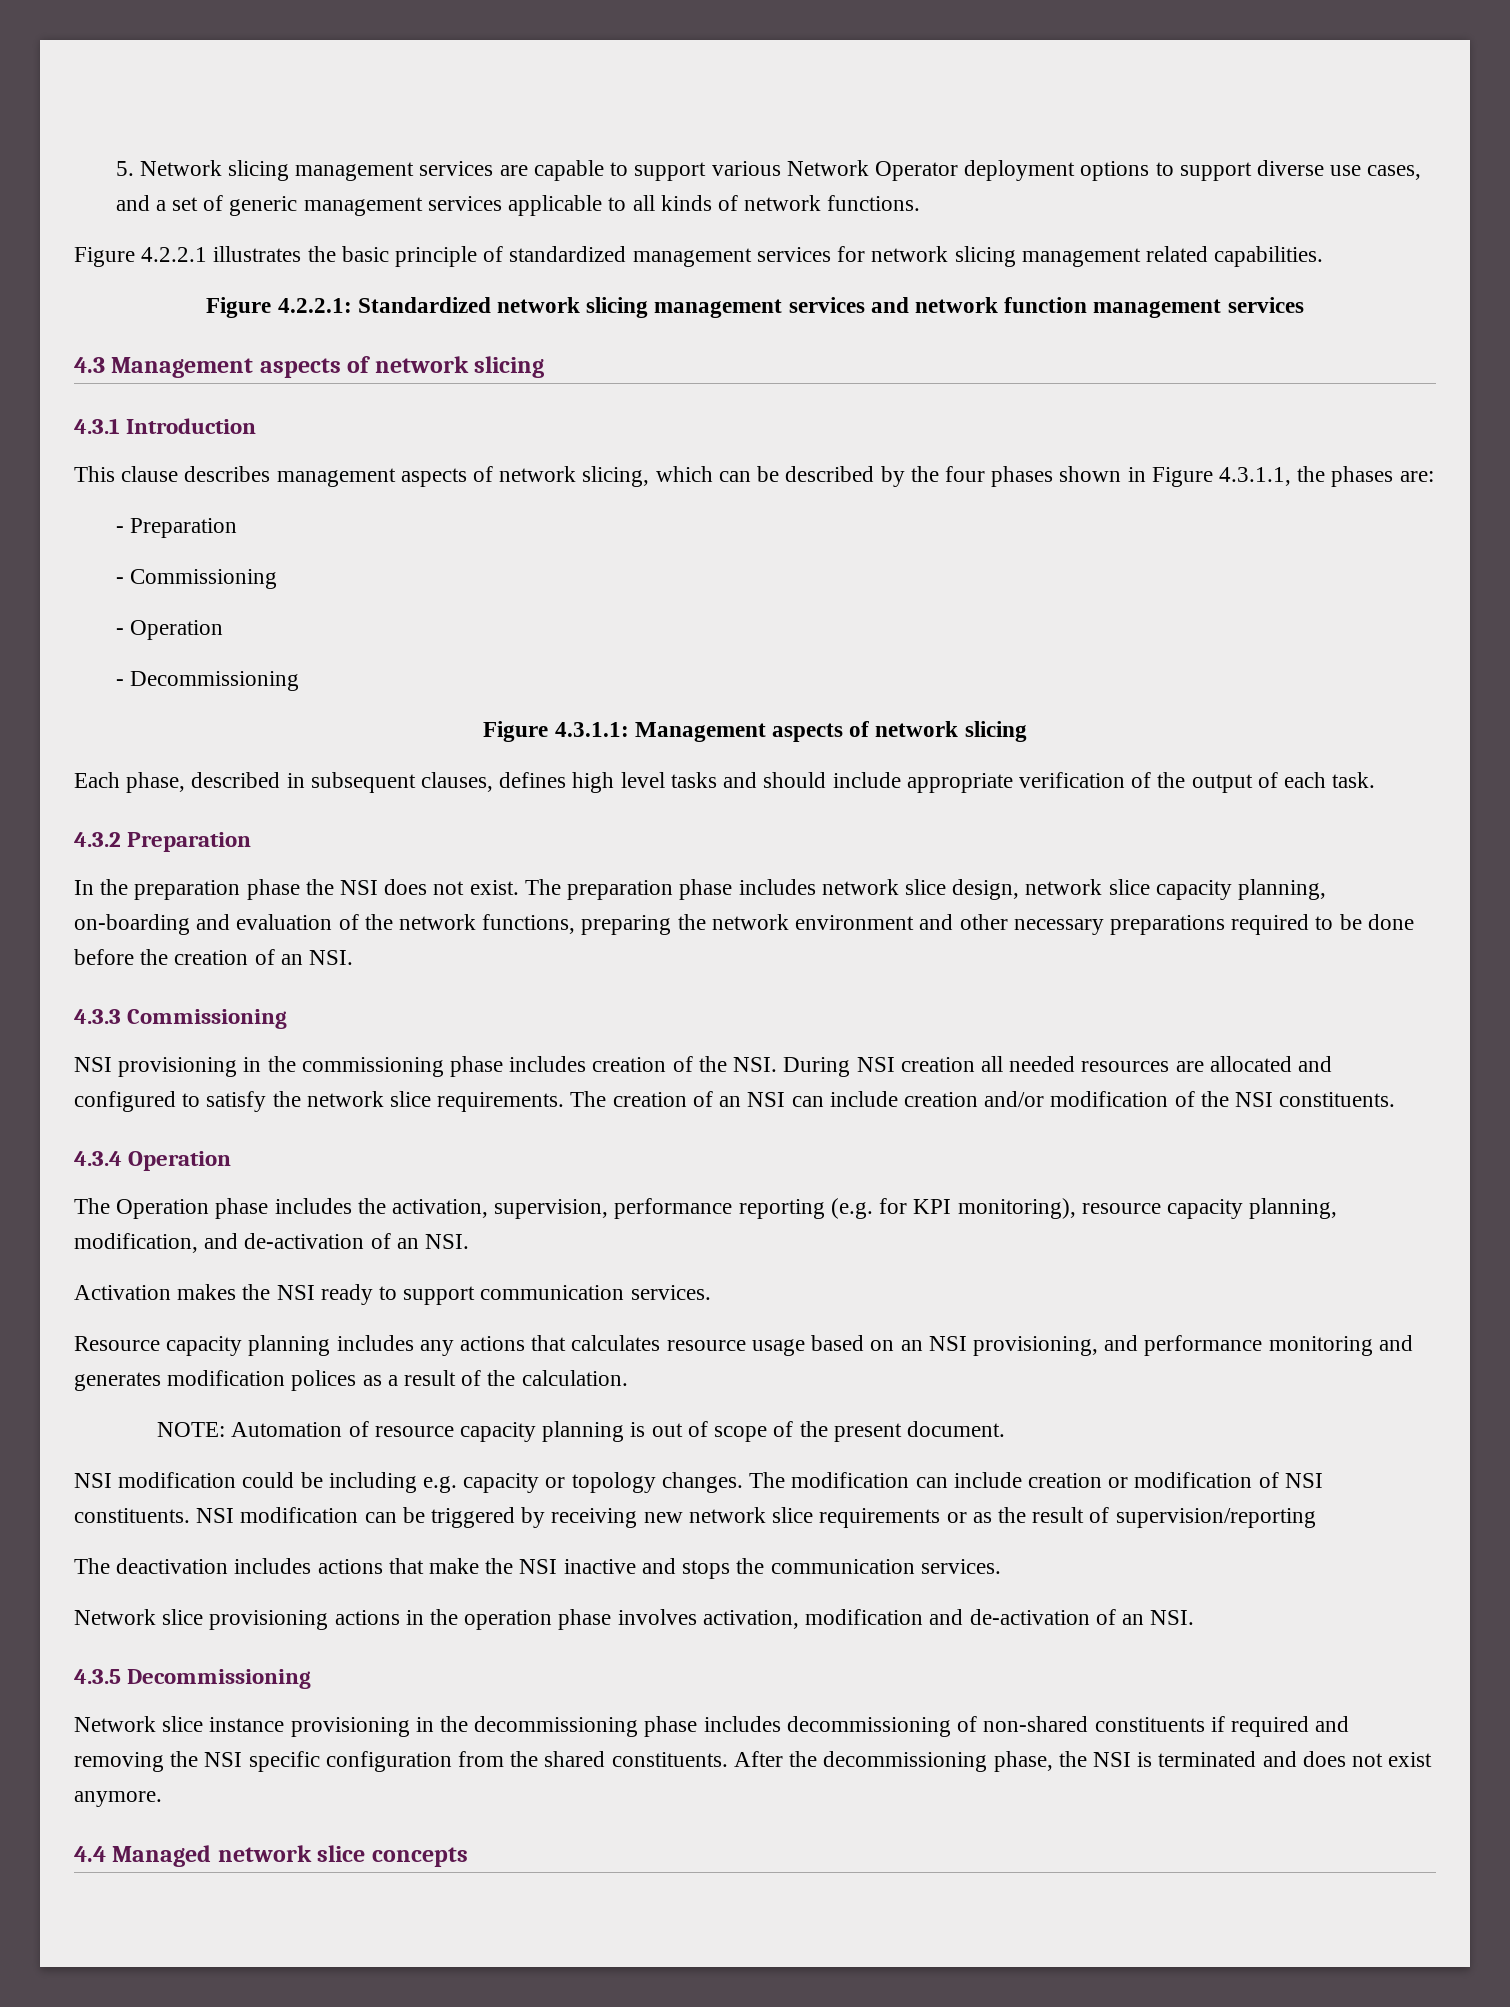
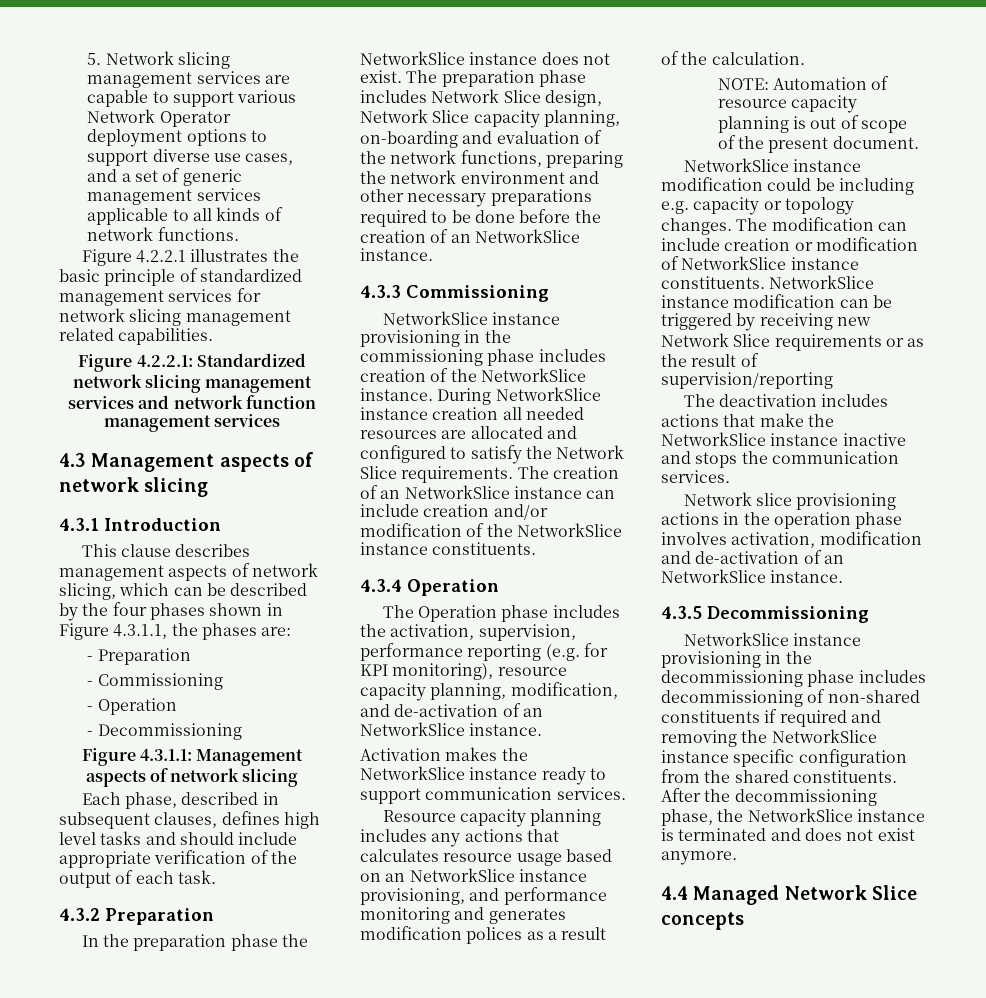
[340,880,379,895] NSI -> [360,51,538,65] NetworkSlice instance
[821,879,1150,900] network slice design, network slice -> [431,89,602,107] [360,109,470,123] Network Slice design, Network Slice
[309,950,354,965] NSI. -> [474,229,580,243] [360,248,433,261] NetworkSlice instance.
[74,1057,112,1072] NSI -> [382,311,560,325] NetworkSlice instance
[733,1057,895,1077] NSI. During NSI -> [480,368,586,382] [360,387,601,405] [360,407,428,420] NetworkSlice instance. During NetworkSlice instance
[306,1091,432,1107] network slice -> [556,445,625,459] [360,466,397,479] Network Slice
[747,1092,786,1107] NSI -> [404,485,582,499] NetworkSlice instance
[1234,1092,1273,1107] NSI -> [516,523,622,537] [360,542,428,555] NetworkSlice instance
[425,1234,470,1249] NSI. -> [360,722,543,736] NetworkSlice instance.
[276,1285,315,1300] NSI -> [360,766,538,780] NetworkSlice instance
[928,1336,967,1351] NSI -> [409,868,587,882] NetworkSlice instance
[74,1473,112,1488] NSI -> [683,158,861,172] NetworkSlice instance
[1284,1473,1323,1488] [74,1508,235,1523] NSI constituents. NSI -> [681,256,859,270] [661,275,875,289] [661,295,729,308] NetworkSlice instance constituents. NetworkSlice instance
[688,1507,814,1523] network slice -> [661,333,771,347] Network Slice
[519,1559,558,1574] NSI -> [661,432,839,446] NetworkSlice instance
[1150,1610,1195,1625] NSI. -> [661,569,844,583] NetworkSlice instance.
[74,1716,204,1732] Network slice -> [683,632,789,646] NetworkSlice
[204,1752,243,1767] NSI -> [771,729,877,743] [661,750,729,763] NetworkSlice instance
[1092,1752,1131,1767] NSI -> [747,808,925,822] NetworkSlice instance
[217,1845,366,1862] network slice -> [784,885,917,900] Network Slice

